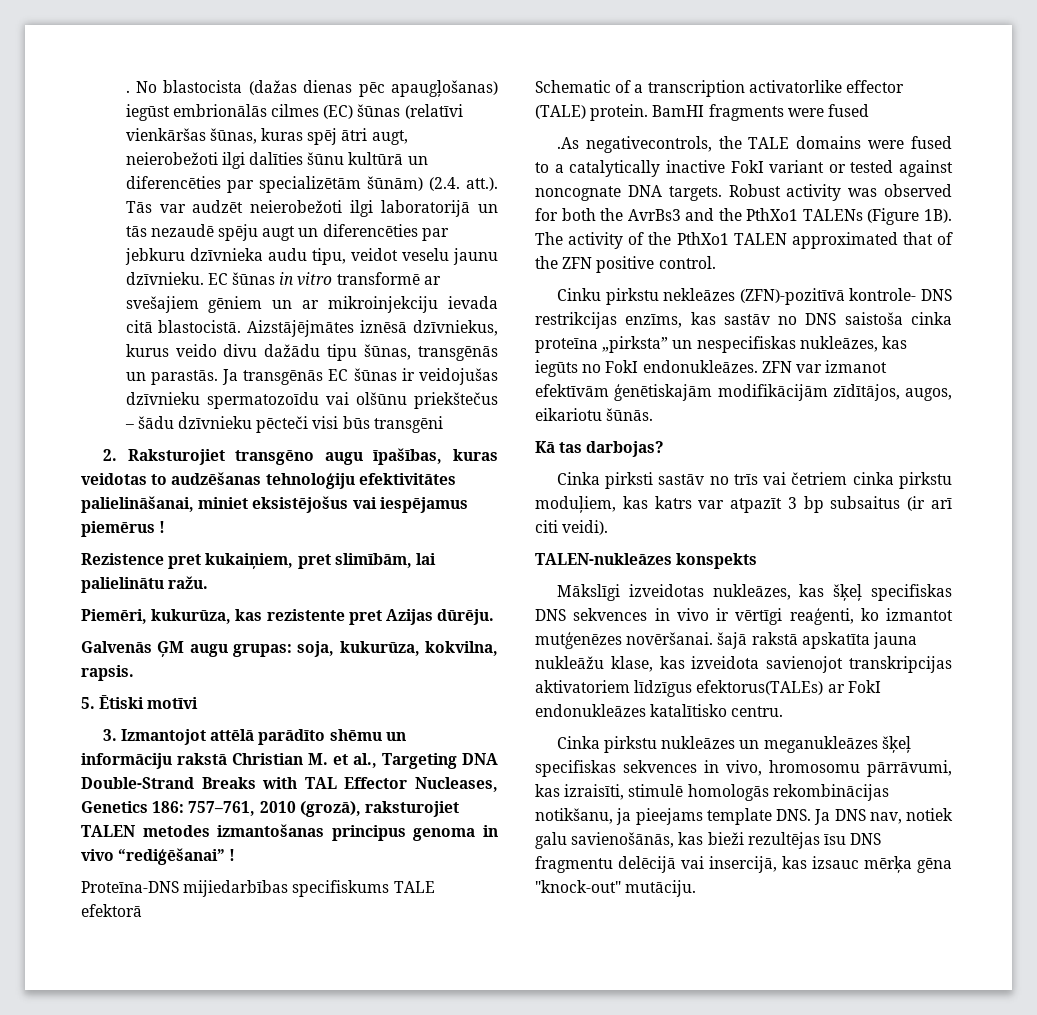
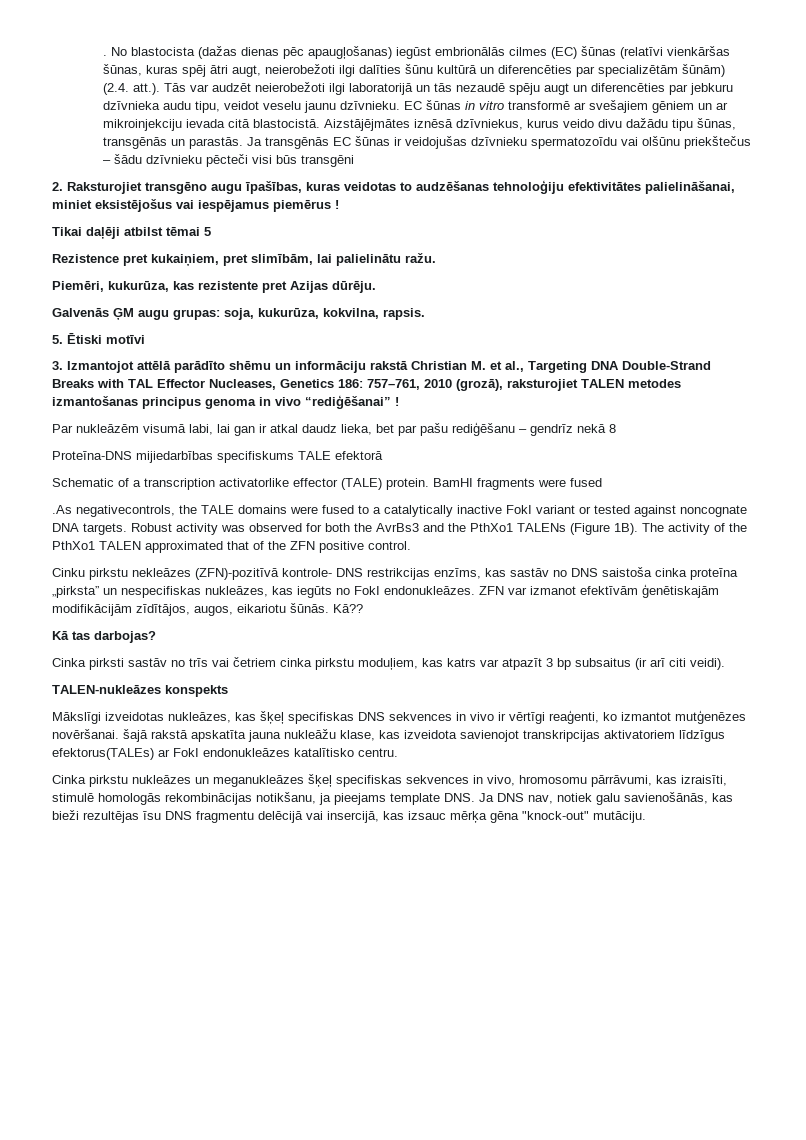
(166, 527) none -> [52,226,211,239] // Tikai daļēji atbilst tēmai 5
(236, 855) none -> [52,422,616,436] // Par nukleāzēm visumā labi, lai gan ir atkal daudz lieka, bet par pašu rediģēšanu – gendrīz nekā 8
(654, 414) none -> [333,604,363,613] Kā??

